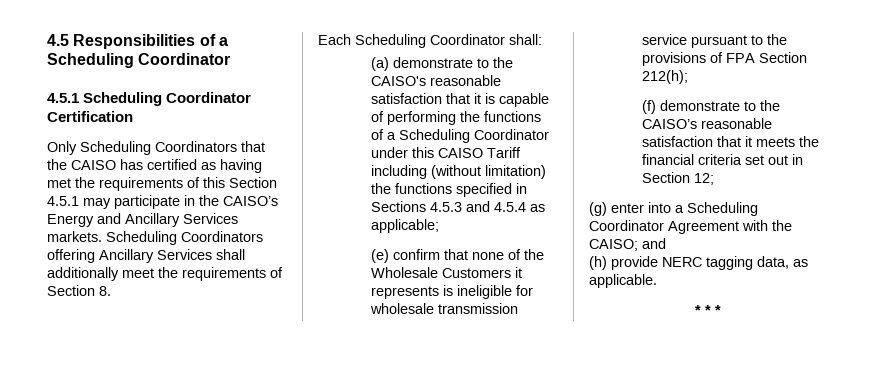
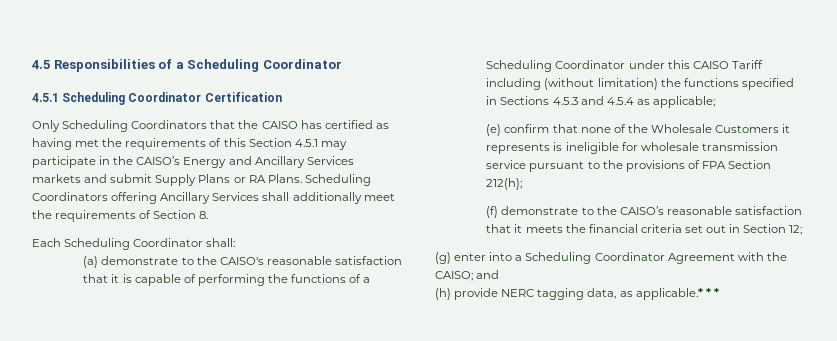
[47,231,102,242] markets. -> [32,174,302,186] markets and submit Supply Plans or RA Plans.
[589,274,657,288] [695,305,721,315] applicable. // * * * -> [635,288,719,300] applicable.* * *

